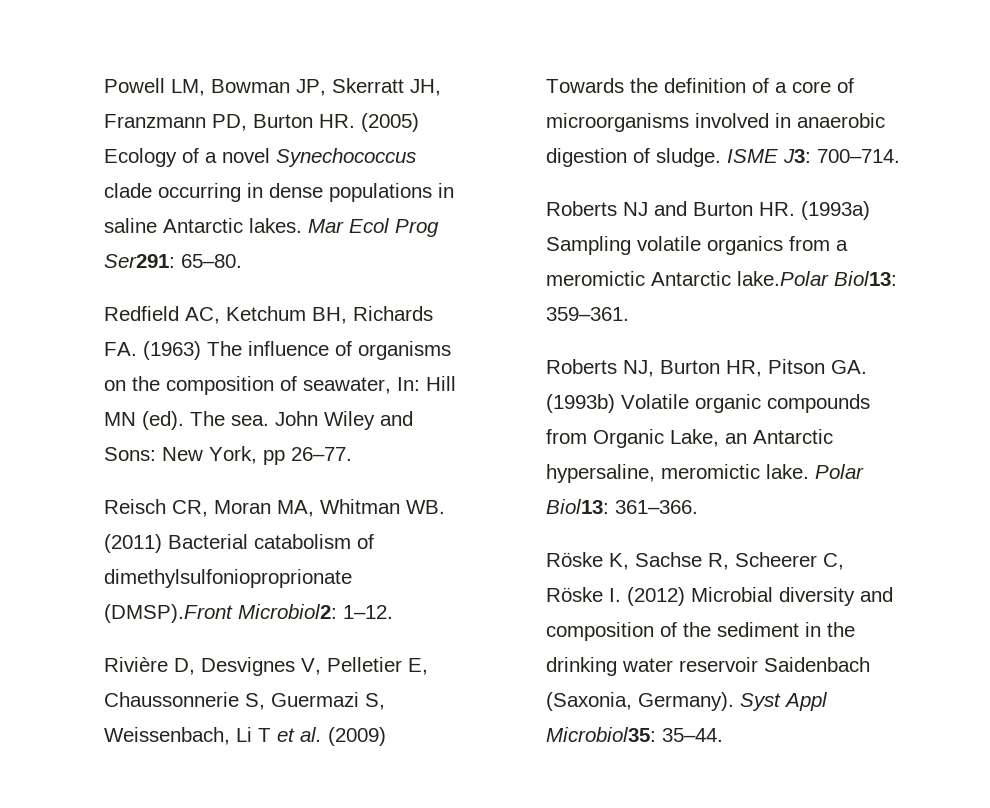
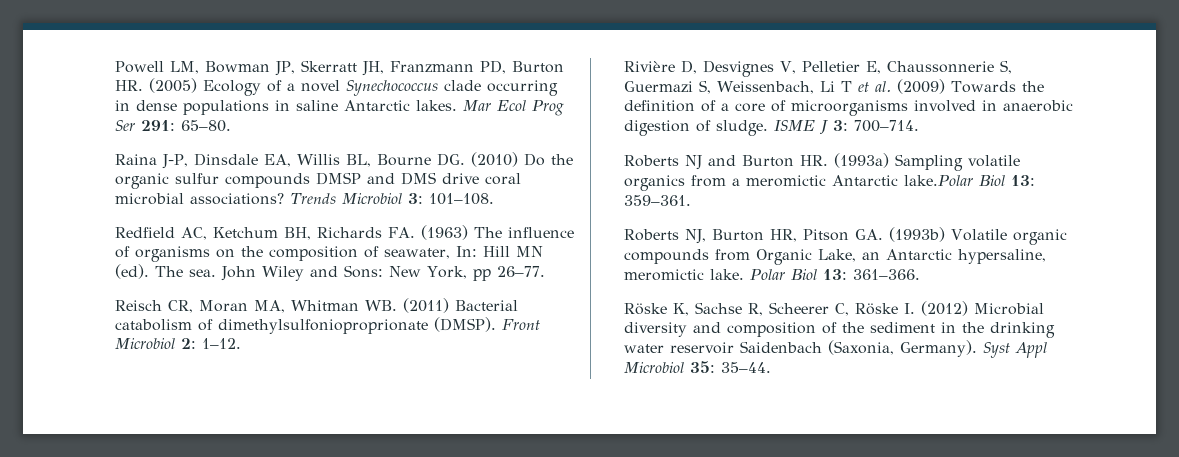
[104,254,176,268] Ser291: -> [115,120,176,131] Ser 291:
(243, 261) none -> [115,152,574,169] [115,172,522,189] [115,193,495,205] // Raina J-P, Dinsdale EA, Willis BL, Bourne DG. (2010) Do the organic sulfur compounds DMSP and DMS drive coral microbial associations? Trends Microbiol 3: 101–108.
[104,604,338,623] (DMSP).Front Microbiol2: -> [434,317,541,332] [115,338,197,349] (DMSP). Front Microbiol 2:
[783,149,812,163] J3: -> [820,120,849,135] J 3:
[834,271,898,286] Biol13: -> [979,175,1036,186] Biol 13:
[546,499,610,514] Biol13: -> [791,269,848,280] Biol 13:
[546,727,657,742] Microbiol35: -> [624,361,716,373] Microbiol 35:

